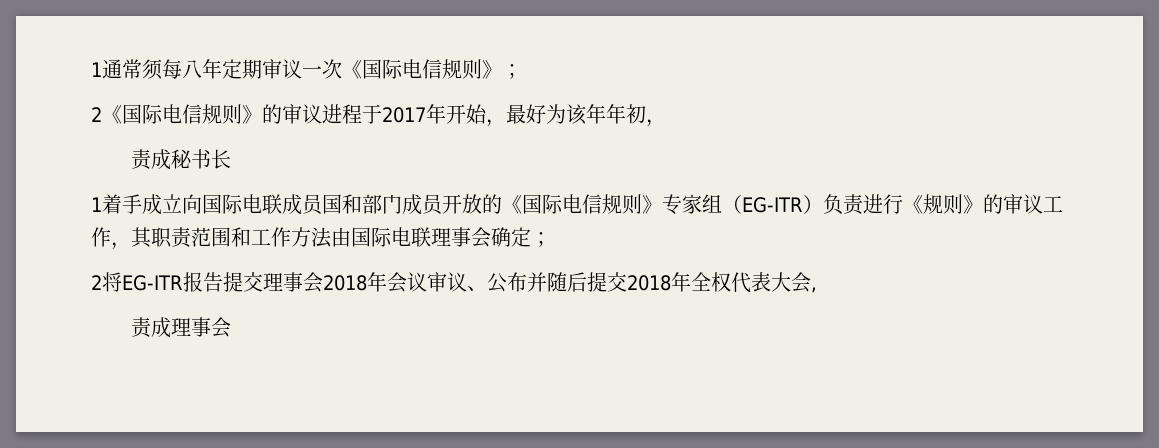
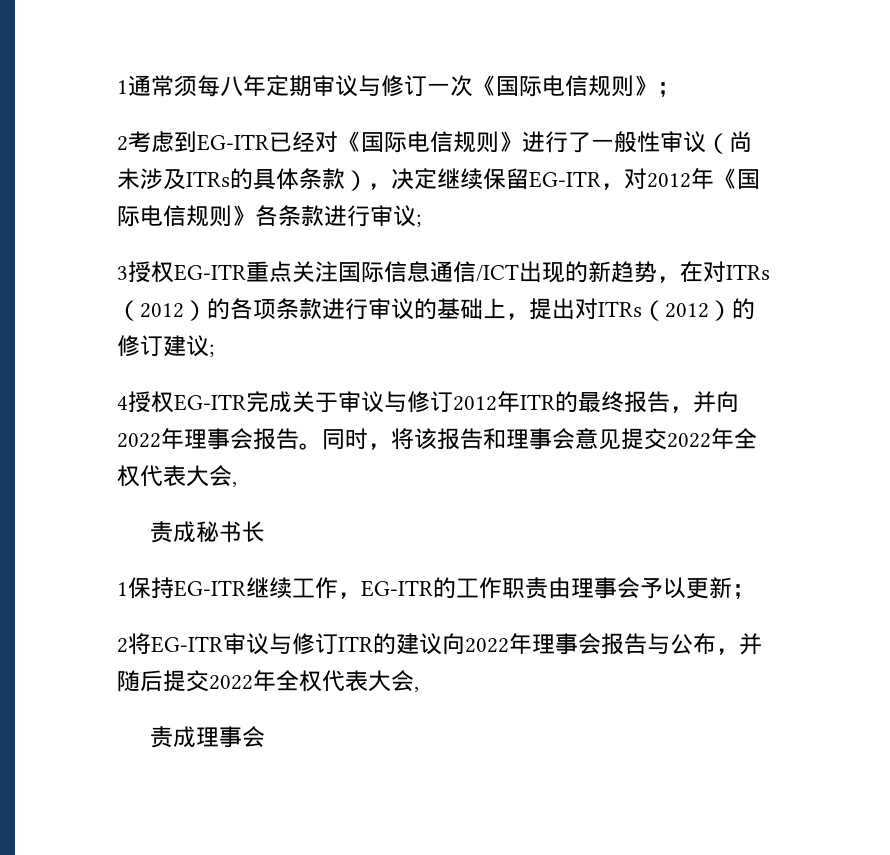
(302, 69) none -> [358,75,427,97] 与修订
[102,104,666,127] [130,149,231,170] [91,194,1063,215] [91,227,551,250] [91,272,527,293] 《国际电信规则》的审议进程于2017年开始，最好为该年年初， // 责成秘书长 // 1着手成立向国际电联成员国和部门成员开放的《国际电信规则》专家组（EG-ITR）负责进行《规则》的审议工作，其职责范围和工作方法由国际电联理事会确定； // 2将EG-ITR报告提交理事会2018年会议审议、公布 -> [128,131,752,154] [117,168,760,191] [117,205,421,227] [117,261,770,283] [117,298,755,321] [117,335,214,357] [117,391,739,413] [117,428,757,450] [117,465,237,487] [150,521,266,543] [117,577,755,599] [117,633,739,655] 考虑到EG-ITR已经对《国际电信规则》进行了一般性审议（尚未涉及ITRs的具体条款），决定继续保留EG-ITR，对2012年《国际电信规则》各条款进行审议; // 3授权EG-ITR重点关注国际信息通信/ICT出现的新趋势，在对ITRs（2012）的各项条款进行审议的基础上，提出对ITRs（2012）的修订建议; // 4授权EG-ITR完成关于审议与修订2012年ITR的最终报告，并向2022年理事会报告。同时，将该报告和理事会意见提交2022年全权代表大会, // 责成秘书长 // 1保持EG-ITR继续工作，EG-ITR的工作职责由理事会予以更新； // 2将EG-ITR审议与修订ITR的建议向2022年理事会报告与公布，
[627,275,671,291] 2018 -> [209,675,253,690] 2022

